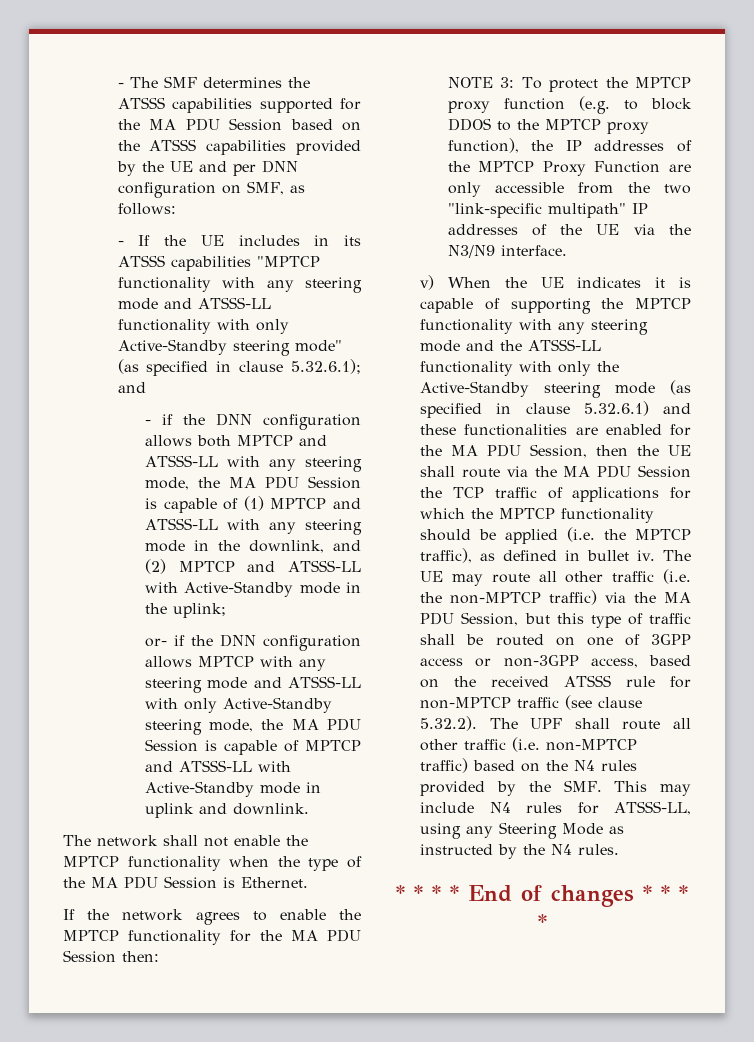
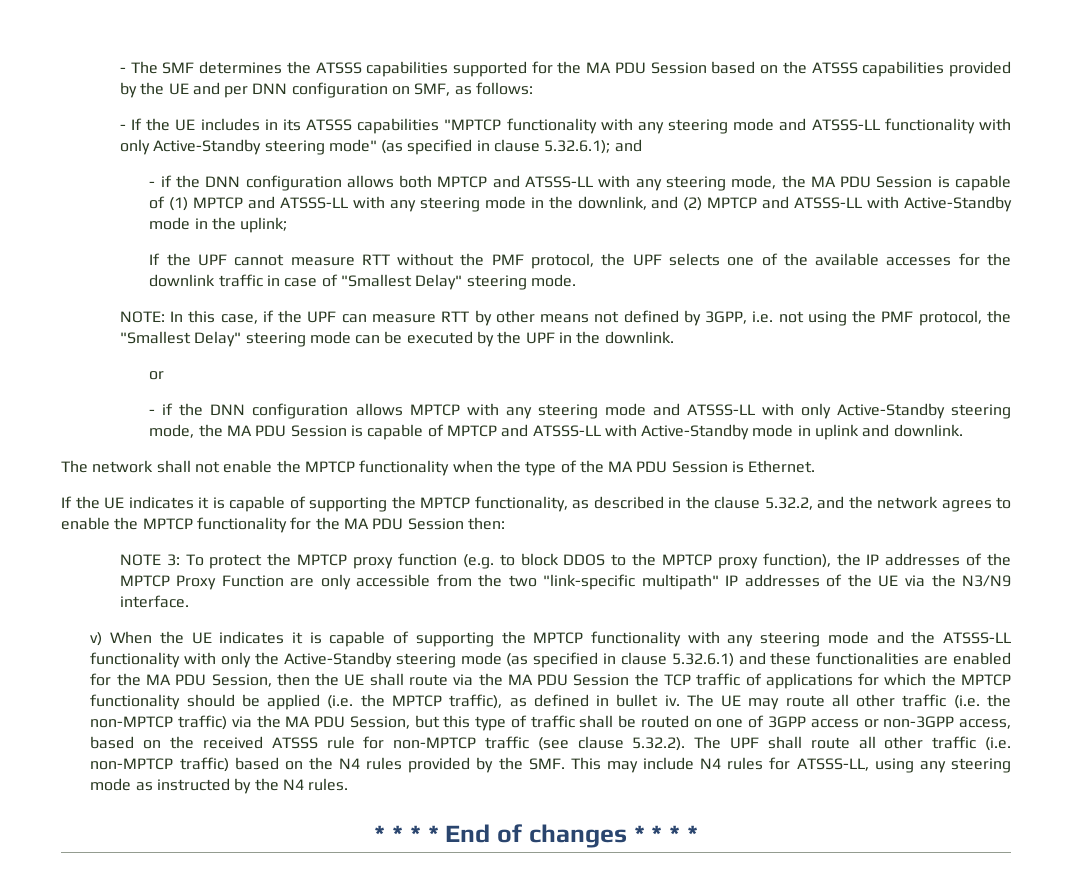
[144,638,167,647] or- -> [149,253,1012,269] [149,274,576,290] [119,310,1012,326] [119,331,674,347] [149,371,165,380] [149,409,156,415] If the UPF cannot measure RTT without the PMF protocol, the UPF selects one of the available accesses for the downlink traffic in case of "Smallest Delay" steering mode. // NOTE: In this case, if the UPF can measure RTT by other means not defined by 3GPP, i.e. not using the PMF protocol, the "Smallest Delay" steering mode can be executed by the UPF in the downlink. // or // -
(110, 914) none -> [104,496,873,512] UE indicates it is capable of supporting the MPTCP functionality, as described in the clause 5.32.2, and the
[499,822,604,839] Steering Mode -> [950,758,1011,773] [90,778,132,791] steering mode

